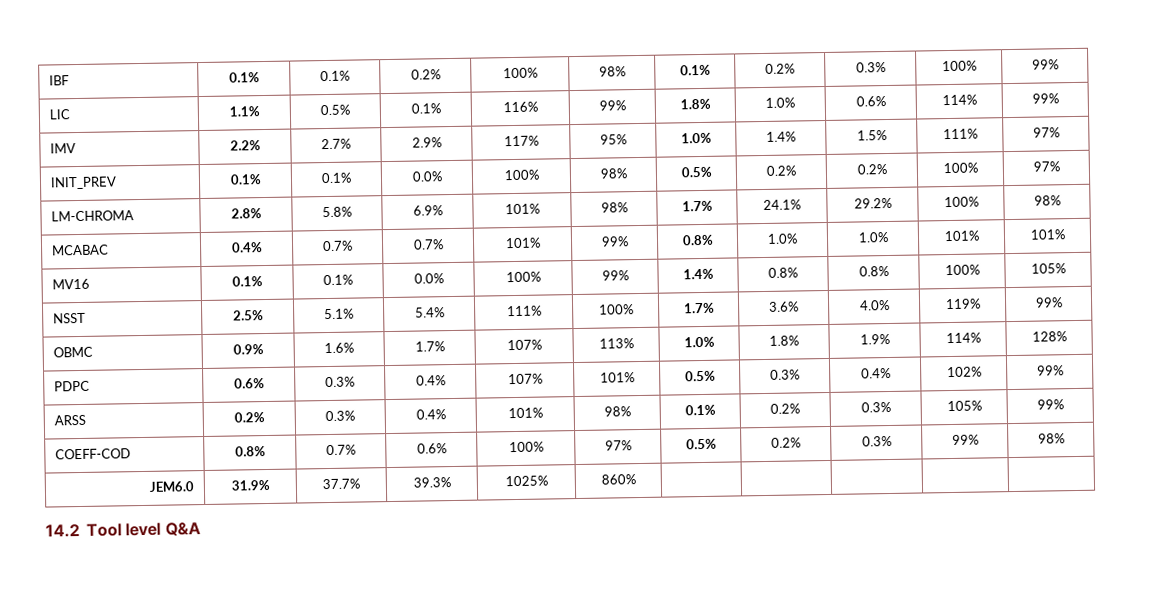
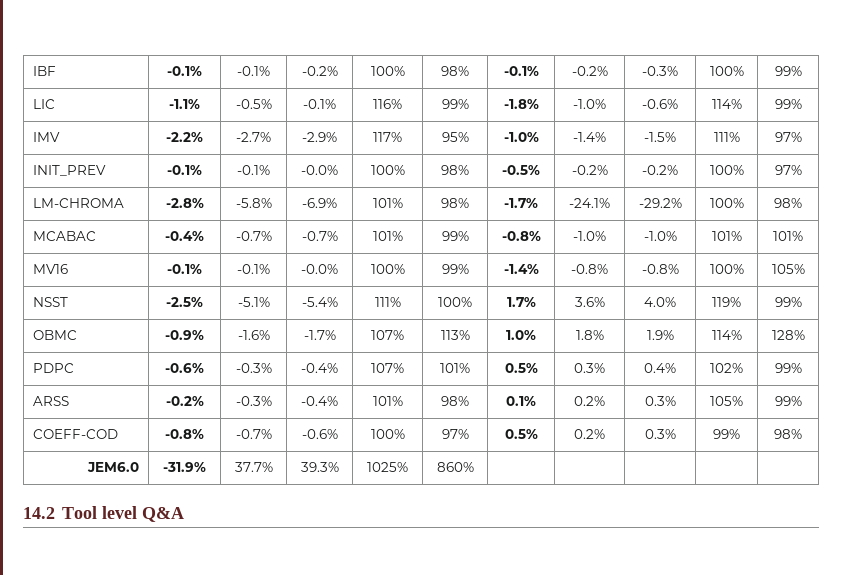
[228,72,260,83] [320,70,350,82] [410,69,441,80] [502,67,538,79] [598,66,626,77] [679,64,711,76] [765,63,795,74] [855,62,886,73] 0.1% | 0.1% | 0.2% | 100% | 98% | 0.1% | 0.2% | 0.3% -> [167,66,202,76] [237,66,270,76] [301,66,338,76] [370,66,405,76] [441,66,469,76] [503,66,539,76] [571,66,608,76] [642,66,678,76] -0.1% | -0.1% | -0.2% | 100% | 98% | -0.1% | -0.2% | -0.3%
[228,106,260,117] [320,104,350,116] [410,103,441,114] 1.1% | 0.5% | 0.1% -> [169,99,200,109] [235,99,272,109] [303,99,336,109] -1.1% | -0.5% | -0.1%
[679,98,711,110] [765,97,795,108] [855,96,886,107] 1.8% | 1.0% | 0.6% -> [503,99,539,109] [573,99,606,109] [642,99,678,109] -1.8% | -1.0% | -0.6%
[229,140,261,151] [321,138,351,150] [411,137,442,148] 2.2% | 2.7% | 2.9% -> [166,132,203,142] [236,132,271,142] [302,132,337,142] -2.2% | -2.7% | -2.9%
[680,132,712,144] [766,131,796,142] [856,130,887,141] 1.0% | 1.4% | 1.5% -> [503,132,539,142] [573,132,606,142] [644,132,676,142] -1.0% | -1.4% | -1.5%
[229,174,262,185] [321,172,352,184] [411,171,443,182] [503,169,540,181] [599,168,628,179] [680,166,712,178] [766,165,796,176] [856,164,887,175] 0.1% | 0.1% | 0.0% | 100% | 98% | 0.5% | 0.2% | 0.2% -> [167,165,202,175] [237,165,270,175] [301,165,338,175] [370,165,405,175] [441,165,469,175] [502,165,540,175] [571,165,608,175] [642,165,678,175] -0.1% | -0.1% | -0.0% | 100% | 98% | -0.5% | -0.2% | -0.2%
[230,208,262,219] [322,206,352,218] [412,205,443,216] [504,203,540,215] [600,202,628,213] [681,200,713,212] [763,199,801,210] [853,197,892,209] 2.8% | 5.8% | 6.9% | 101% | 98% | 1.7% | 24.1% | 29.2% -> [165,198,204,208] [235,198,272,208] [302,198,337,208] [372,198,403,208] [441,198,469,208] [504,198,538,208] [569,198,610,208] [638,198,682,208] -2.8% | -5.8% | -6.9% | 101% | 98% | -1.7% | -24.1% | -29.2%
[230,242,263,253] [322,240,353,252] [412,239,444,250] 0.4% | 0.7% | 0.7% -> [165,231,204,241] [235,231,272,241] [301,231,338,241] -0.4% | -0.7% | -0.7%
[681,234,714,246] [767,233,798,244] [857,231,889,243] 0.8% | 1.0% | 1.0% -> [501,231,541,241] [573,231,606,241] [643,231,677,241] -0.8% | -1.0% | -1.0%
[231,276,263,287] [323,274,353,286] [413,273,444,284] 0.1% | 0.1% | 0.0% -> [167,264,202,274] [237,264,270,274] [301,264,338,274] -0.1% | -0.1% | -0.0%
[682,268,714,280] [768,267,798,278] [858,265,889,277] 1.4% | 0.8% | 0.8% -> [503,264,539,274] [571,264,608,274] [641,264,679,274] -1.4% | -0.8% | -0.8%
[232,310,264,321] [324,308,354,320] [414,307,445,318] 2.5% | 5.1% | 5.4% -> [166,297,203,307] [237,297,270,307] [301,297,338,307] -2.5% | -5.1% | -5.4%
[232,344,264,355] [324,342,354,354] [414,341,445,352] 0.9% | 1.6% | 1.7% -> [165,330,204,340] [237,330,270,340] [303,330,336,340] -0.9% | -1.6% | -1.7%
[233,378,265,389] [325,376,355,388] [415,375,446,386] 0.6% | 0.3% | 0.4% -> [165,363,204,373] [235,363,272,373] [301,363,338,373] -0.6% | -0.3% | -0.4%
[233,412,265,423] [325,410,355,422] [415,409,446,420] 0.2% | 0.3% | 0.4% -> [165,396,204,406] [235,396,272,406] [301,396,338,406] -0.2% | -0.3% | -0.4%
[234,446,266,457] [326,444,356,456] [416,443,447,454] 0.8% | 0.7% | 0.6% -> [165,429,204,439] [235,429,272,439] [301,429,338,439] -0.8% | -0.7% | -0.6%
[230,479,270,491] 31.9% -> [163,462,206,472] -31.9%

